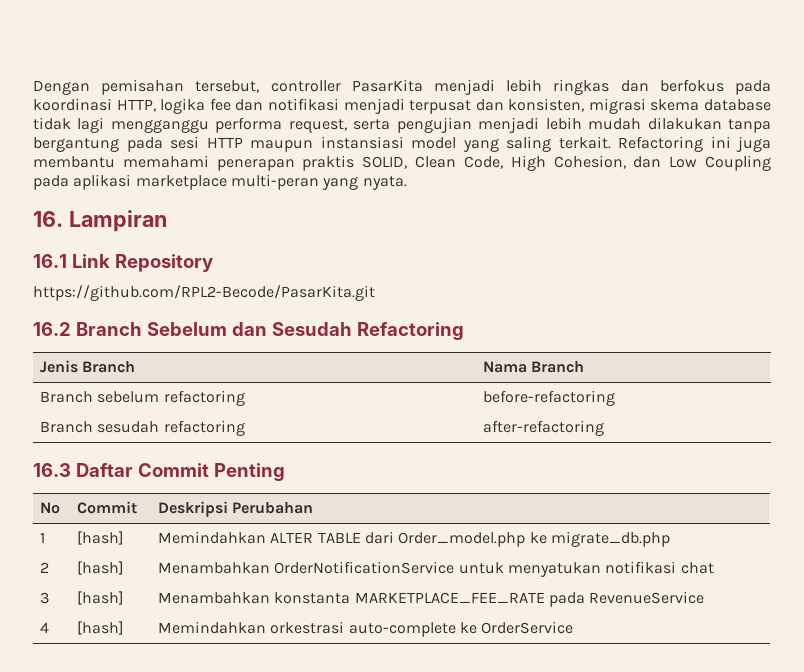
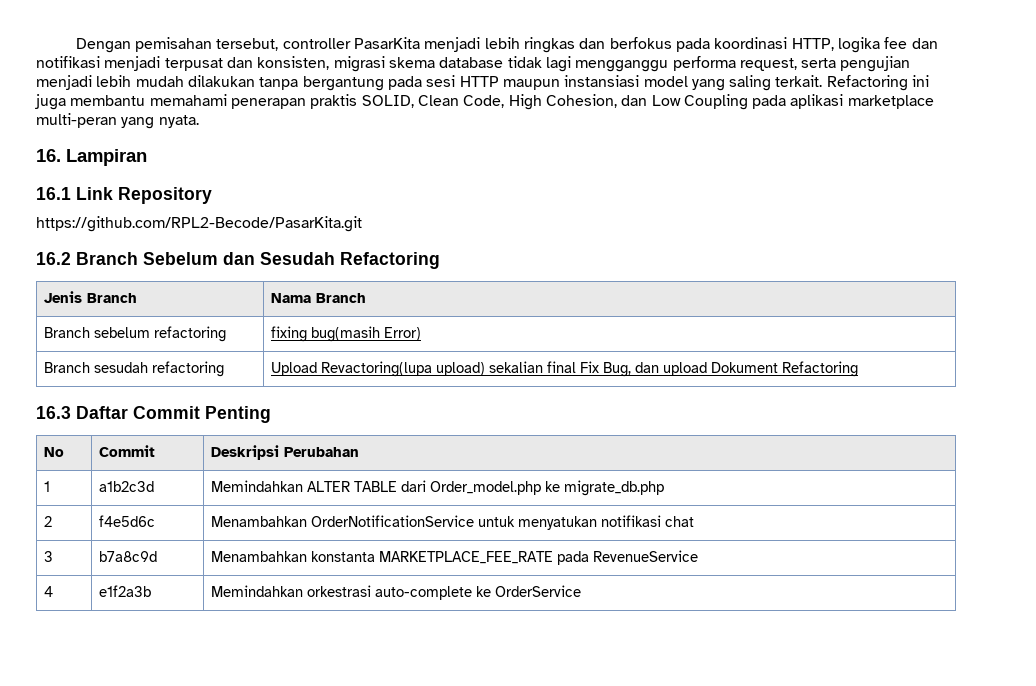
[483,390,616,406] before-refactoring -> [271,326,422,342] fixing bug(masih Error)
[483,420,605,436] after-refactoring -> [271,361,859,377] Upload Revactoring(lupa upload) sekalian final Fix Bug, dan upload Dokument Refactoring
[77,531,125,545] [hash] -> [99,481,155,492] a1b2c3d
[77,561,125,575] [hash] -> [99,515,156,527] f4e5d6c
[77,591,125,605] [hash] -> [99,551,158,562] b7a8c9d
[77,621,125,635] [hash] -> [99,585,152,597] e1f2a3b

